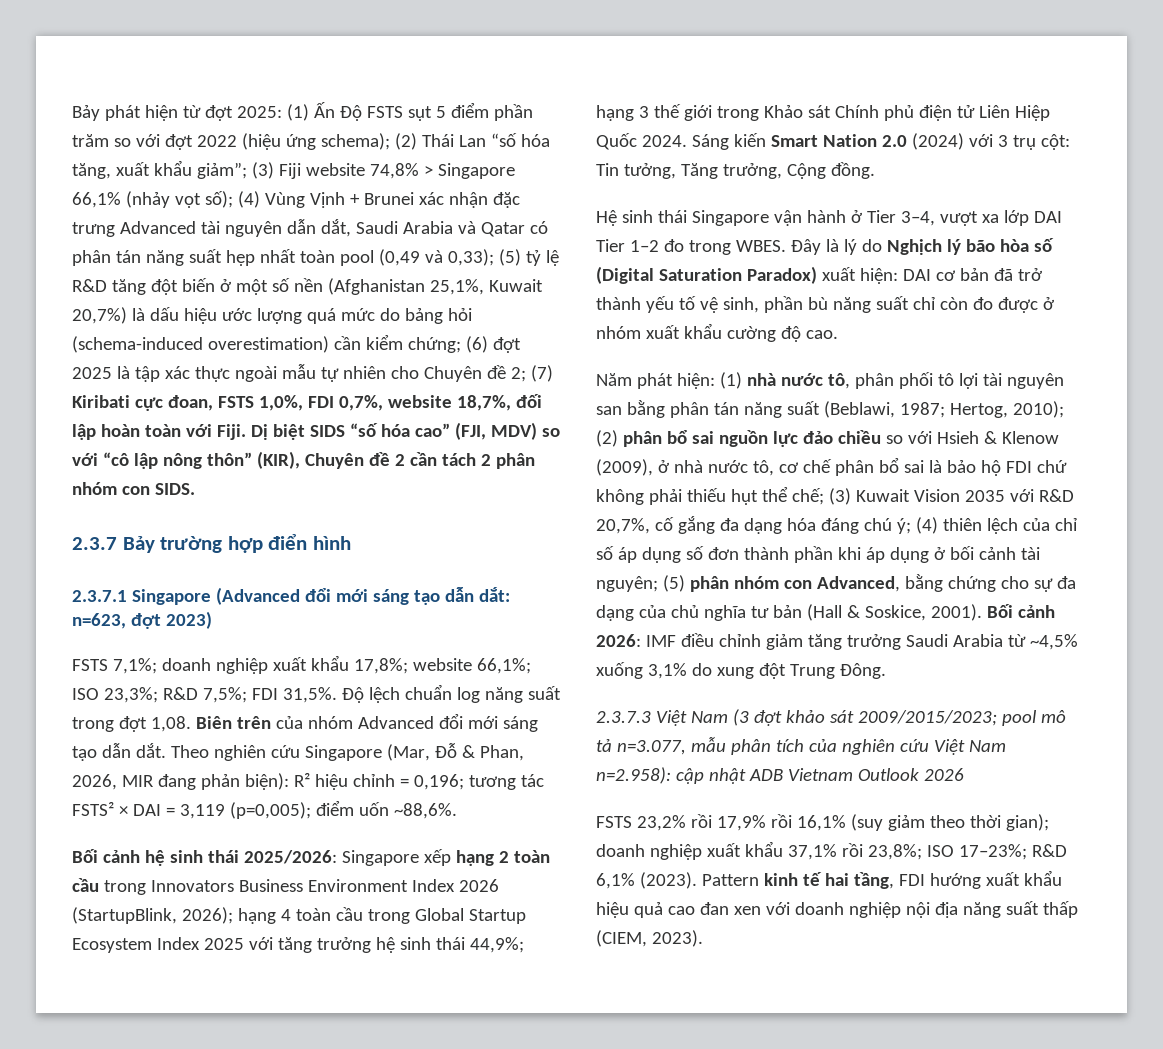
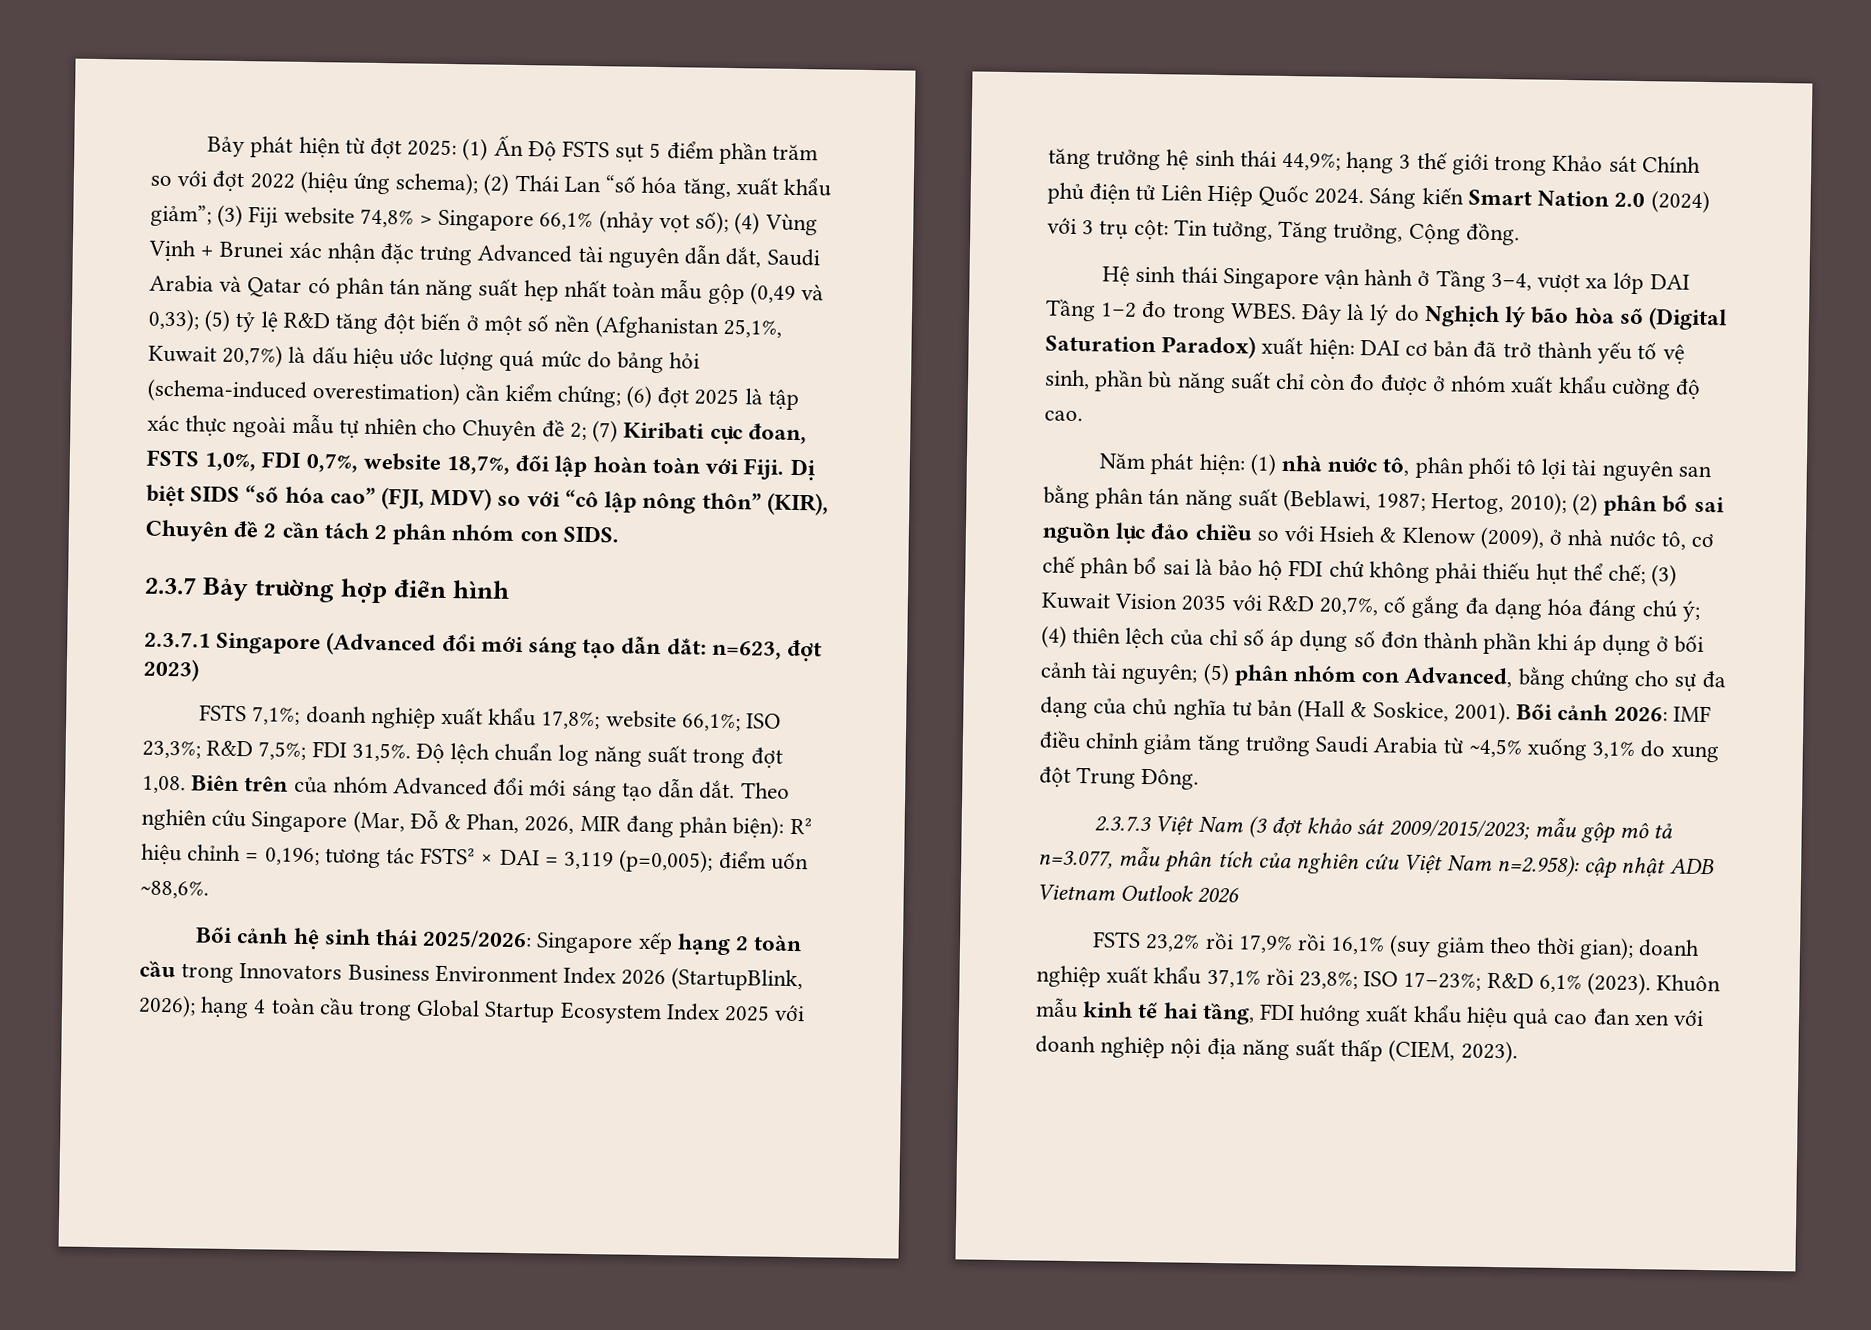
[339,250,374,266] pool -> [660,279,745,305] mẫu gộp
[866,210,896,223] Tier -> [1435,269,1486,292] Tầng
[596,239,625,252] Tier -> [1045,298,1096,322] Tầng
[1001,710,1037,726] pool -> [1533,816,1616,844] mẫu gộp
[701,874,759,886] Pattern -> [1656,974,1722,993] [1035,997,1078,1019] Khuôn mẫu

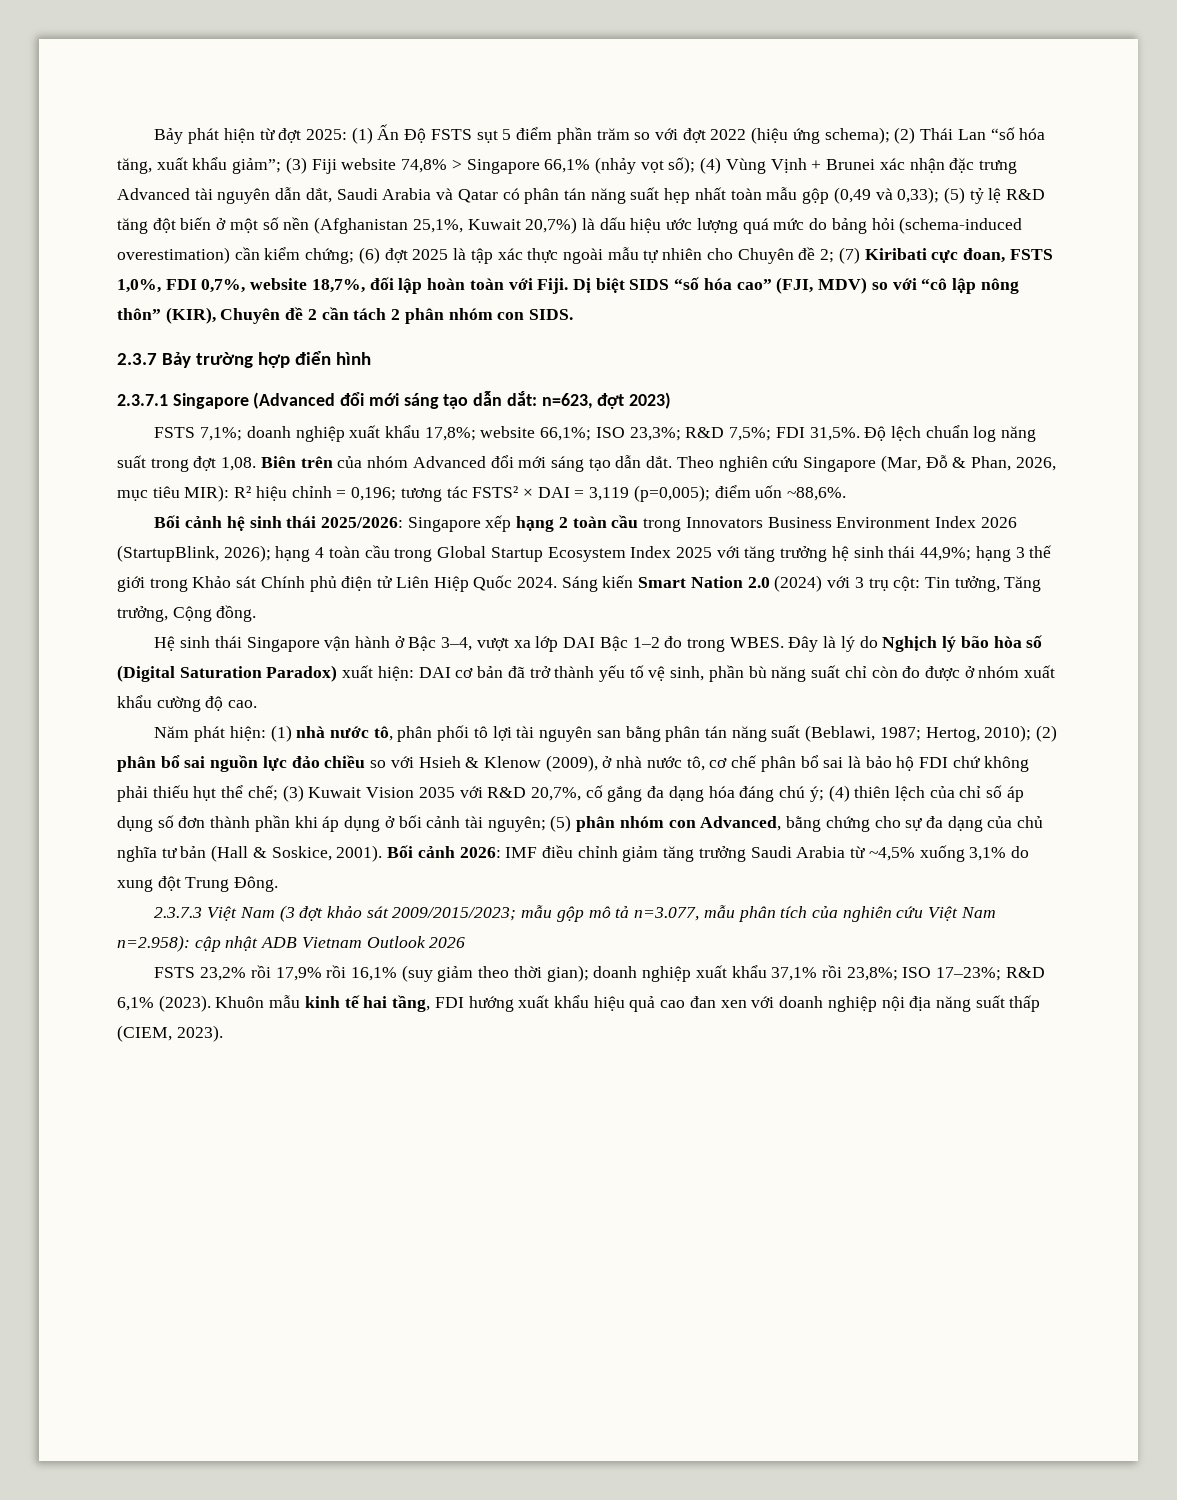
[579,815,785,839] MIR đang phản biện): -> [117,485,230,502] mục tiêu MIR):
[1435,269,1486,292] Tầng -> [408,636,437,651] Bậc
[1045,298,1096,322] Tầng -> [599,636,628,651] Bậc

